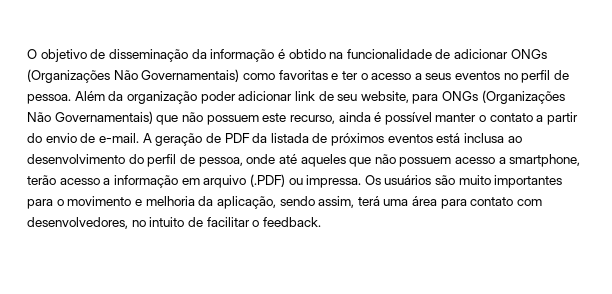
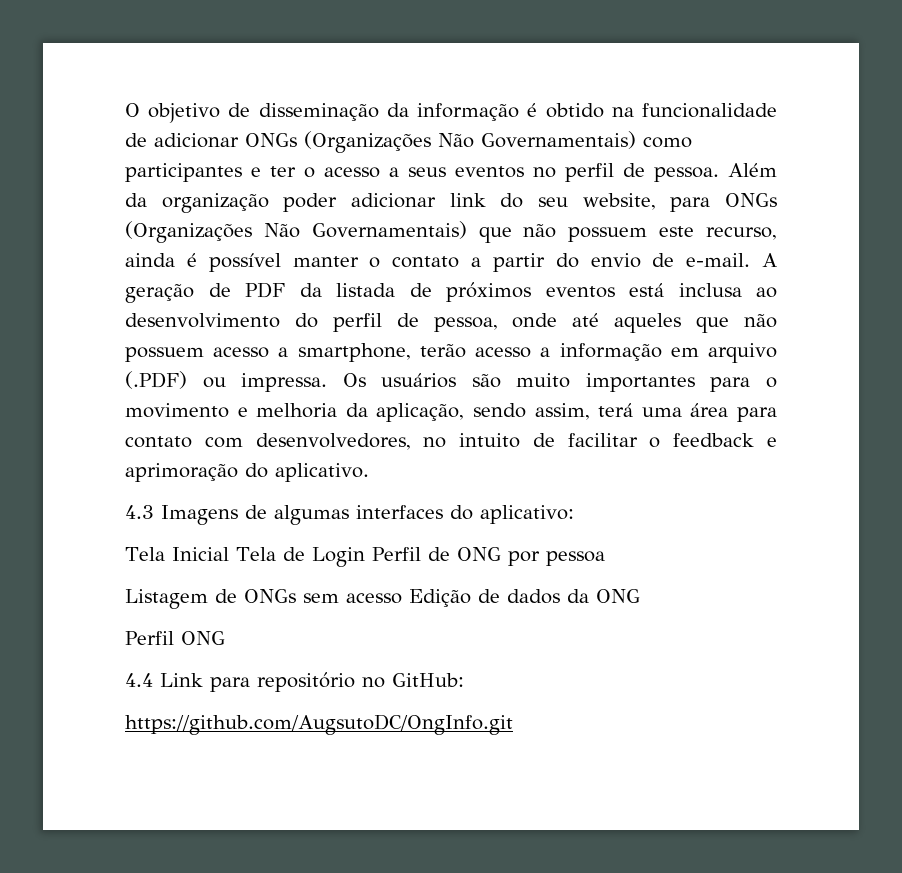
[278,70,328,80] favoritas -> [125,163,242,182] participantes
[318,91,334,101] de -> [500,193,524,208] do
[262,217,321,227] feedback. -> [673,433,778,447] [125,463,369,482] [125,505,574,525] [125,547,605,567] [125,589,640,609] [125,631,225,645] [125,672,464,692] [125,714,513,735] feedback e aprimoração do aplicativo. // 4.3 Imagens de algumas interfaces do aplicativo: // Tela Inicial Tela de Login Perfil de ONG por pessoa // Listagem de ONGs sem acesso Edição de dados da ONG // Perfil ONG // 4.4 Link para repositório no GitHub: // https://github.com/AugsutoDC/OngInfo.git

